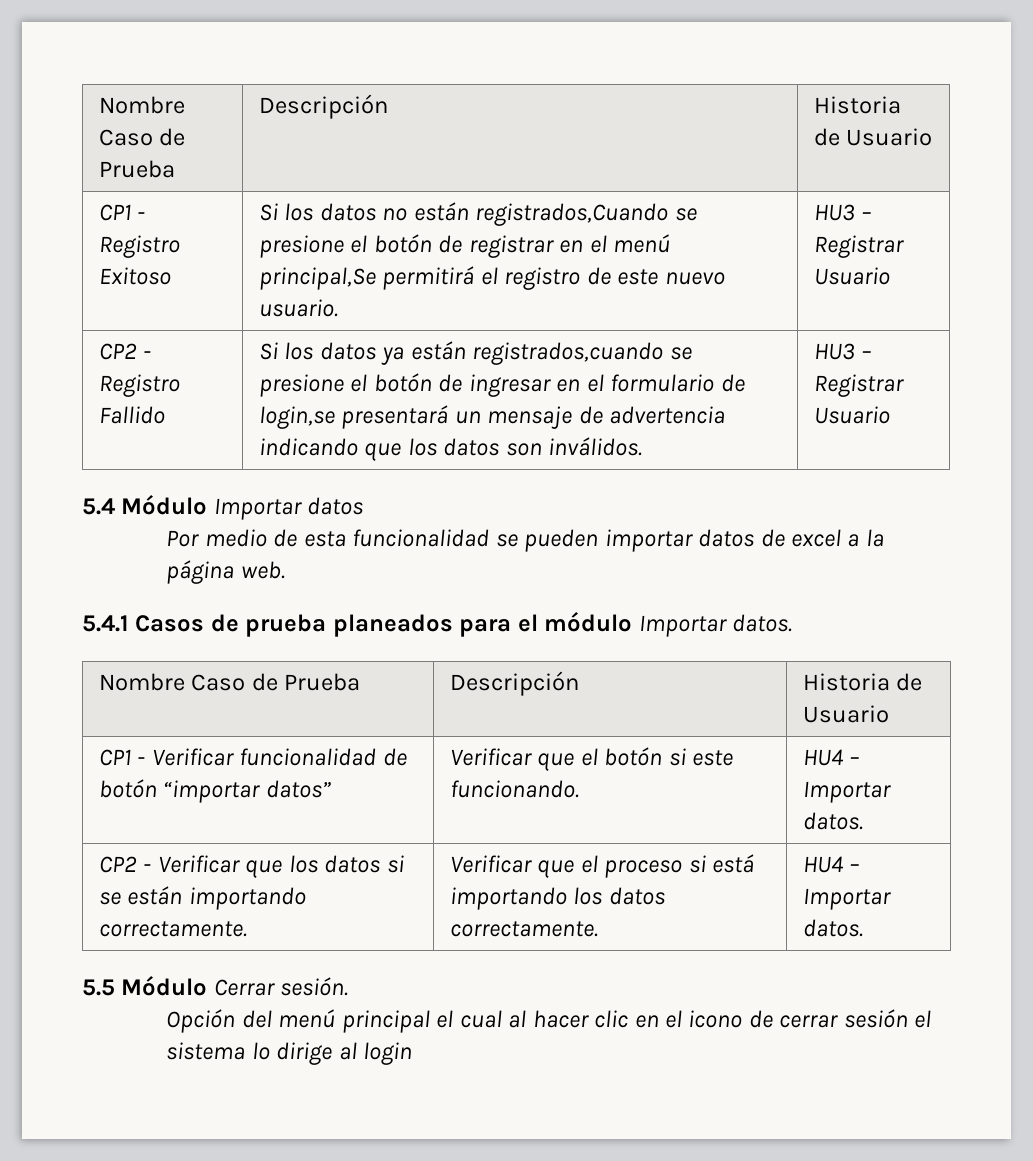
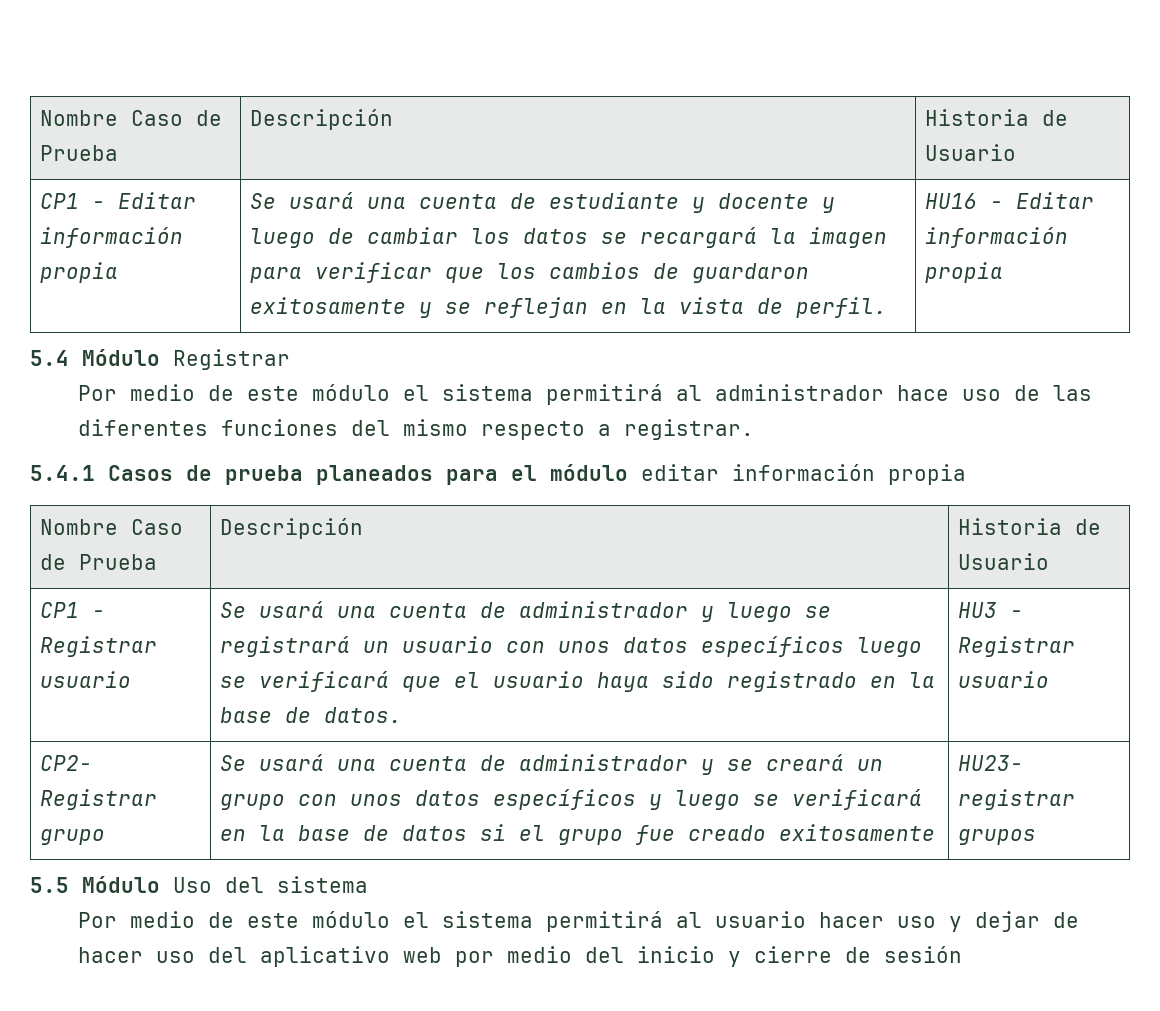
[98,235,180,258] [98,267,171,285] [258,202,697,226] [258,234,671,258] [258,266,725,290] [258,299,338,317] [813,204,872,221] [813,235,904,258] [813,267,890,285] [98,343,152,360] [98,374,180,397] [98,406,165,424] [258,341,692,365] [258,373,745,397] [258,405,726,429] [258,437,643,461] [813,343,872,360] [813,374,904,397] [813,406,890,424] Registro Exitoso | Si los datos no están registrados,Cuando se presione el botón de registrar en el menú principal,Se permitirá el registro de este nuevo usuario. | HU3 – Registrar Usuario // CP2 - Registro Fallido | Si los datos ya están registrados,cuando se presione el botón de ingresar en el formulario de login,se presentará un mensaje de advertencia indicando que los datos son inválidos. | HU3 – Registrar Usuario -> [118,192,197,209] [40,227,184,248] [40,262,119,283] [250,192,836,213] [250,227,888,248] [250,262,810,283] [250,297,888,318] [925,192,1095,209] [925,227,1069,248] [925,262,1004,283] Editar información propia | Se usará una cuenta de estudiante y docente y luego de cambiar los datos se recargará la imagen para verificar que los cambios de guardaron exitosamente y se reflejan en la vista de perfil. | HU16 - Editar información propia
[213,497,364,520] [166,529,884,552] [166,560,285,584] Importar datos // Por medio de esta funcionalidad se pueden importar datos de excel a la página web. -> [173,349,290,370] [78,384,1093,405] [78,419,755,440] Registrar // Por medio de este módulo el sistema permitirá al administrador hace uso de las diferentes funciones del mismo respecto a registrar.
[638,614,793,637] Importar datos. -> [641,464,966,485] editar información propia
[151,748,407,766] [98,779,331,803] [449,747,734,771] [449,780,579,798] [802,749,860,766] [802,781,891,803] [802,812,863,830] [98,855,404,878] [98,886,306,910] [98,921,247,937] [449,854,755,878] [449,887,665,910] [449,921,598,937] [802,856,860,873] [802,888,891,910] [802,919,863,937] [82,976,349,996] [166,1009,932,1033] [166,1042,413,1065] Verificar funcionalidad de botón “importar datos” | Verificar que el botón si este funcionando. | HU4 – Importar datos. // CP2 - Verificar que los datos si se están importando correctamente. | Verificar que el proceso si está importando los datos correctamente. | HU4 – Importar datos. // 5.5 Módulo Cerrar sesión. // Opción del menú principal el cual al hacer clic en el icono de cerrar sesión el sistema lo dirige al login -> [40,636,158,657] [40,671,132,688] [220,601,832,622] [220,636,923,657] [220,671,936,692] [220,707,403,723] [958,602,1024,618] [958,636,1076,657] [958,671,1050,688] [40,755,93,771] [40,789,158,810] [40,829,106,845] [220,754,884,775] [220,789,923,810] [220,824,936,845] [958,755,1024,771] [958,789,1076,810] [958,829,1037,845] [30,876,368,893] [78,911,1080,932] [78,946,963,967] Registrar usuario | Se usará una cuenta de administrador y luego se registrará un usuario con unos datos específicos luego se verificará que el usuario haya sido registrado en la base de datos. | HU3 - Registrar usuario // CP2- Registrar grupo | Se usará una cuenta de administrador y se creará un grupo con unos datos específicos y luego se verificará en la base de datos si el grupo fue creado exitosamente | HU23- registrar grupos // 5.5 Módulo Uso del sistema // Por medio de este módulo el sistema permitirá al usuario hacer uso y dejar de hacer uso del aplicativo web por medio del inicio y cierre de sesión

